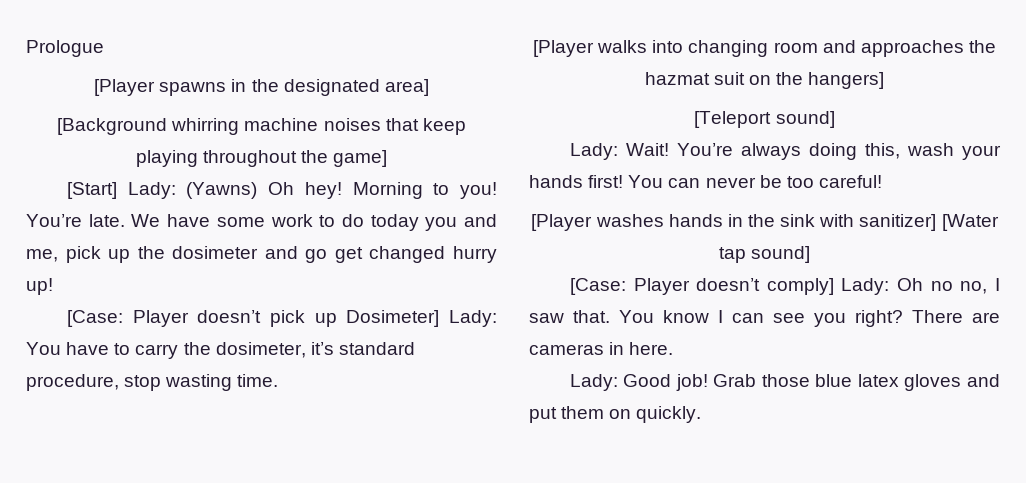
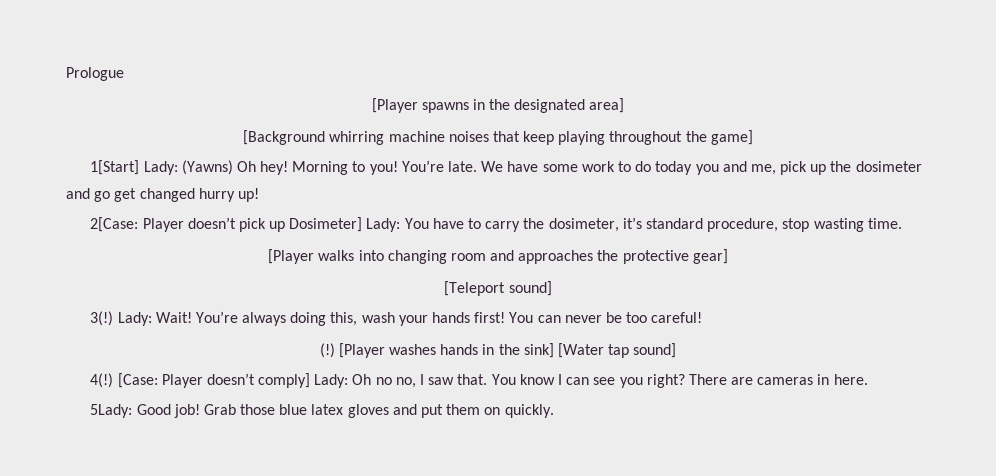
[66,182,117,199] [Start] -> [90,160,140,175] 1[Start]
[66,310,123,327] [Case: -> [90,217,139,232] 2[Case:
[644,72,885,89] hazmat suit on the hangers] -> [622,249,728,264] protective gear]
(835, 119) none -> [90,311,114,326] 3(!)
(882, 181) none -> [319,343,335,358] (!)
[780,214,937,231] sink with sanitizer] -> [523,343,554,358] sink]
(811, 254) none -> [90,373,114,388] 4(!)
[569,374,618,391] Lady: -> [90,404,133,418] 5Lady:

